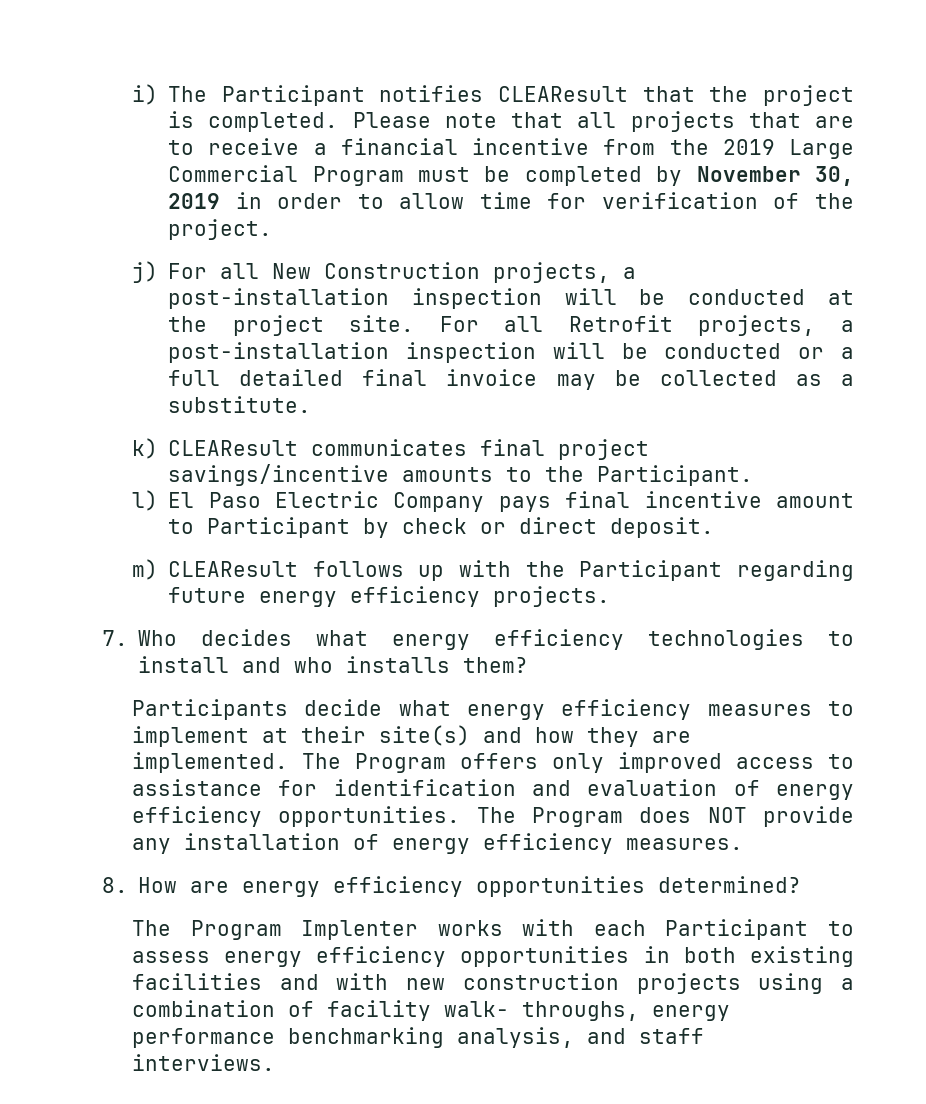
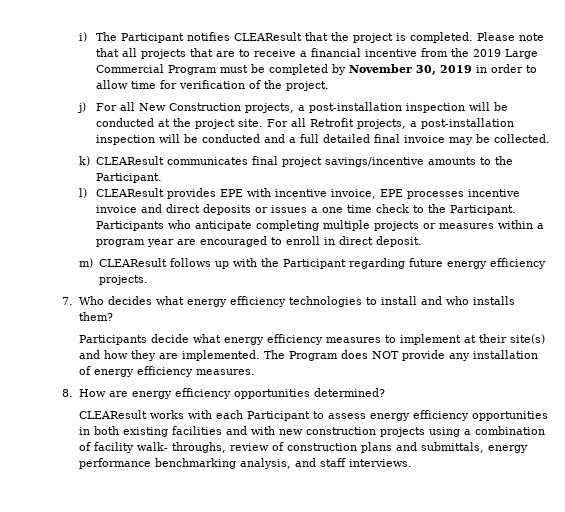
[798,347,825,359] or -> [264,134,286,143] and
[659,370,854,386] [168,396,312,413] collected as a substitute. -> [494,134,551,143] collected.
[168,491,854,512] [168,517,507,538] El Paso Electric Company pays final incentive amount to Participant by check or -> [96,188,521,199] [96,204,517,215] [96,220,545,231] [96,236,336,247] CLEAResult provides EPE with incentive invoice, EPE processes incentive invoice and direct deposits or issues a one time check to the Participant. Participants who anticipate completing multiple projects or measures within a program year are encouraged to enroll in
[459,752,854,773] [131,779,854,800] [131,806,623,827] offers only improved access to assistance for identification and evaluation of energy efficiency opportunities. The Program -> (339, 356) none
[131,920,419,940] The Program Implenter -> [79,410,148,419] CLEAResult
(639, 1011) none -> [230,442,485,453] review of construction plans and submittals,

